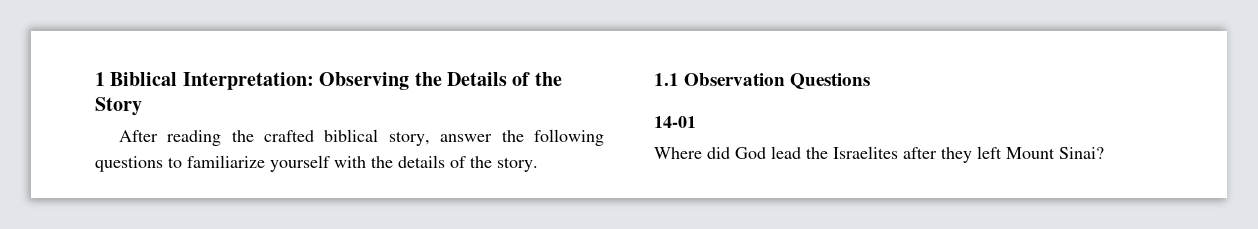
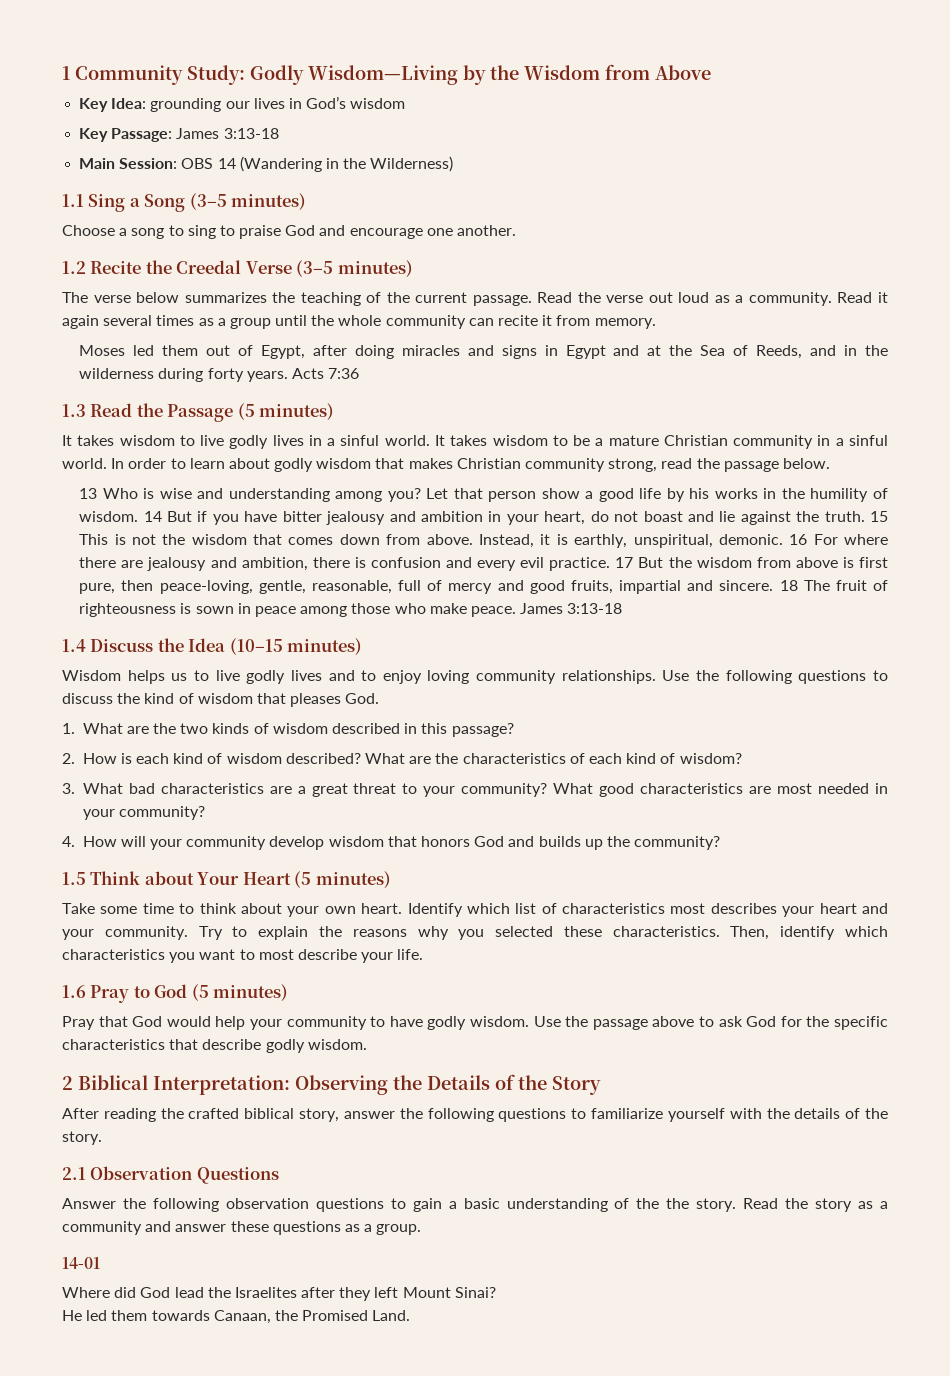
(105, 79) none -> [75,64,711,85] [79,96,406,112] [79,128,279,142] [79,156,454,172] [62,193,307,212] [62,225,517,239] [62,260,413,277] [62,292,888,306] [62,315,656,329] [79,345,888,359] [79,368,360,382] [62,403,335,422] [62,435,888,449] [62,458,830,472] [79,488,888,502] [79,511,889,525] [79,534,888,548] [79,557,888,571] [79,580,889,594] [79,603,623,617] [62,638,363,655] [62,670,888,684] [62,693,380,707] [62,723,514,737] [62,753,742,764] [62,783,888,797] [82,806,205,820] [62,836,721,850] [62,871,391,888] [62,903,889,917] [62,926,889,940] [62,949,424,963] [62,984,289,1003] [62,1016,889,1030] [62,1039,367,1053] [62,1076,73,1090] Community Study: Godly Wisdom—Living by the Wisdom from Above // Key Idea: grounding our lives in God’s wisdom // Key Passage: James 3:13-18 // Main Session: OBS 14 (Wandering in the Wilderness) // 1.1 Sing a Song (3–5 minutes) // Choose a song to sing to praise God and encourage one another. // 1.2 Recite the Creedal Verse (3–5 minutes) // The verse below summarizes the teaching of the current passage. Read the verse out loud as a community. Read it again several times as a group until the whole community can recite it from memory. // Moses led them out of Egypt, after doing miracles and signs in Egypt and at the Sea of Reeds, and in the wilderness during forty years. Acts 7:36 // 1.3 Read the Passage (5 minutes) // It takes wisdom to live godly lives in a sinful world. It takes wisdom to be a mature Christian community in a sinful world. In order to learn about godly wisdom that makes Christian community strong, read the passage below. // 13 Who is wise and understanding among you? Let that person show a good life by his works in the humility of wisdom. 14 But if you have bitter jealousy and ambition in your heart, do not boast and lie against the truth. 15 This is not the wisdom that comes down from above. Instead, it is earthly, unspiritual, demonic. 16 For where there are jealousy and ambition, there is confusion and every evil practice. 17 But the wisdom from above is first pure, then peace-loving, gentle, reasonable, full of mercy and good fruits, impartial and sincere. 18 The fruit of righteousness is sown in peace among those who make peace. James 3:13-18 // 1.4 Discuss the Idea (10–15 minutes) // Wisdom helps us to live godly lives and to enjoy loving community relationships. Use the following questions to discuss the kind of wisdom that pleases God. // 1. What are the two kinds of wisdom described in this passage? // 2. How is each kind of wisdom described? What are the characteristics of each kind of wisdom? // 3. What bad characteristics are a great threat to your community? What good characteristics are most needed in your community? // 4. How will your community develop wisdom that honors God and builds up the community? // 1.5 Think about Your Heart (5 minutes) // Take some time to think about your own heart. Identify which list of characteristics most describes your heart and your community. Try to explain the reasons why you selected these characteristics. Then, identify which characteristics you want to most describe your life. // 1.6 Pray to God (5 minutes) // Pray that God would help your community to have godly wisdom. Use the passage above to ask God for the specific characteristics that describe godly wisdom. // 2
[654,73,679,86] 1.1 -> [62,1167,86,1180] 2.1
(871, 81) none -> [62,1198,889,1212] [62,1221,422,1235] // Answer the following observation questions to gain a basic understanding of the the story. Read the story as a community and answer these questions as a group.
(1104, 153) none -> [62,1310,411,1324] // He led them towards Canaan, the Promised Land.

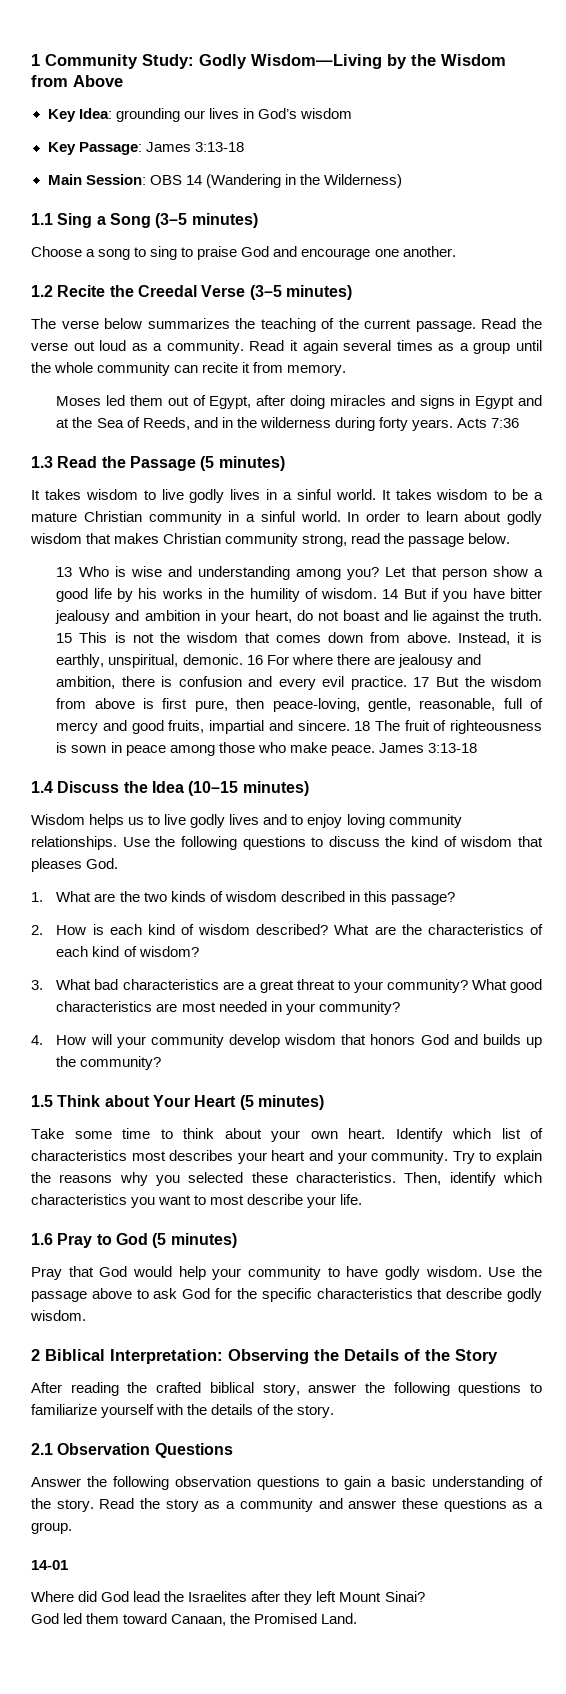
[666,1198,690,1209] the -> (51, 1503) none
[62,1310,210,1321] He led them towards -> [31,1613,168,1624] God led them toward

